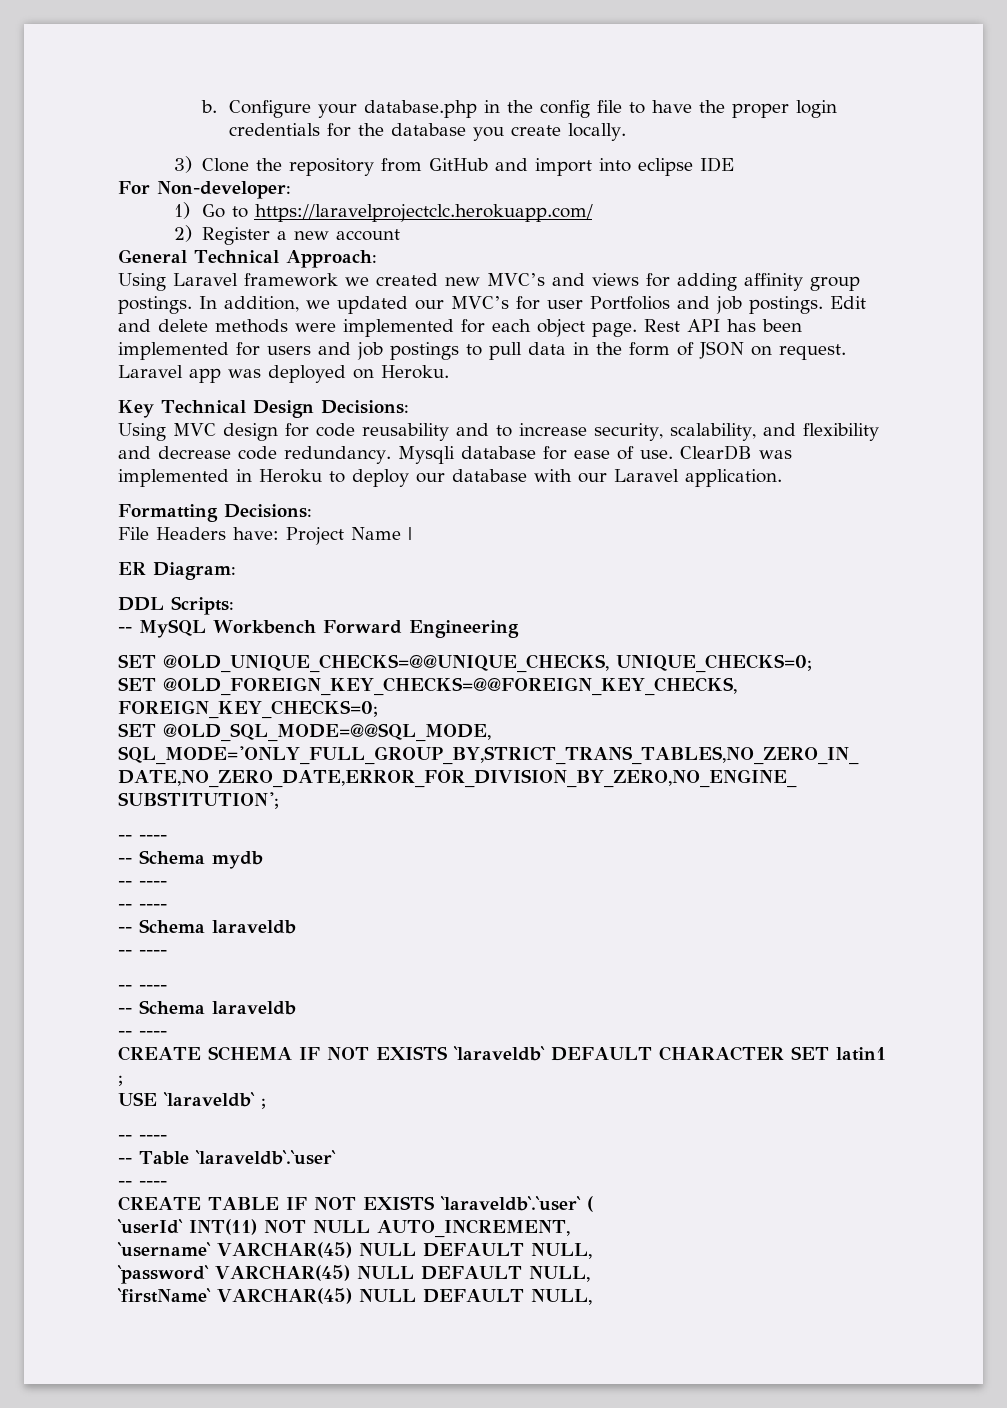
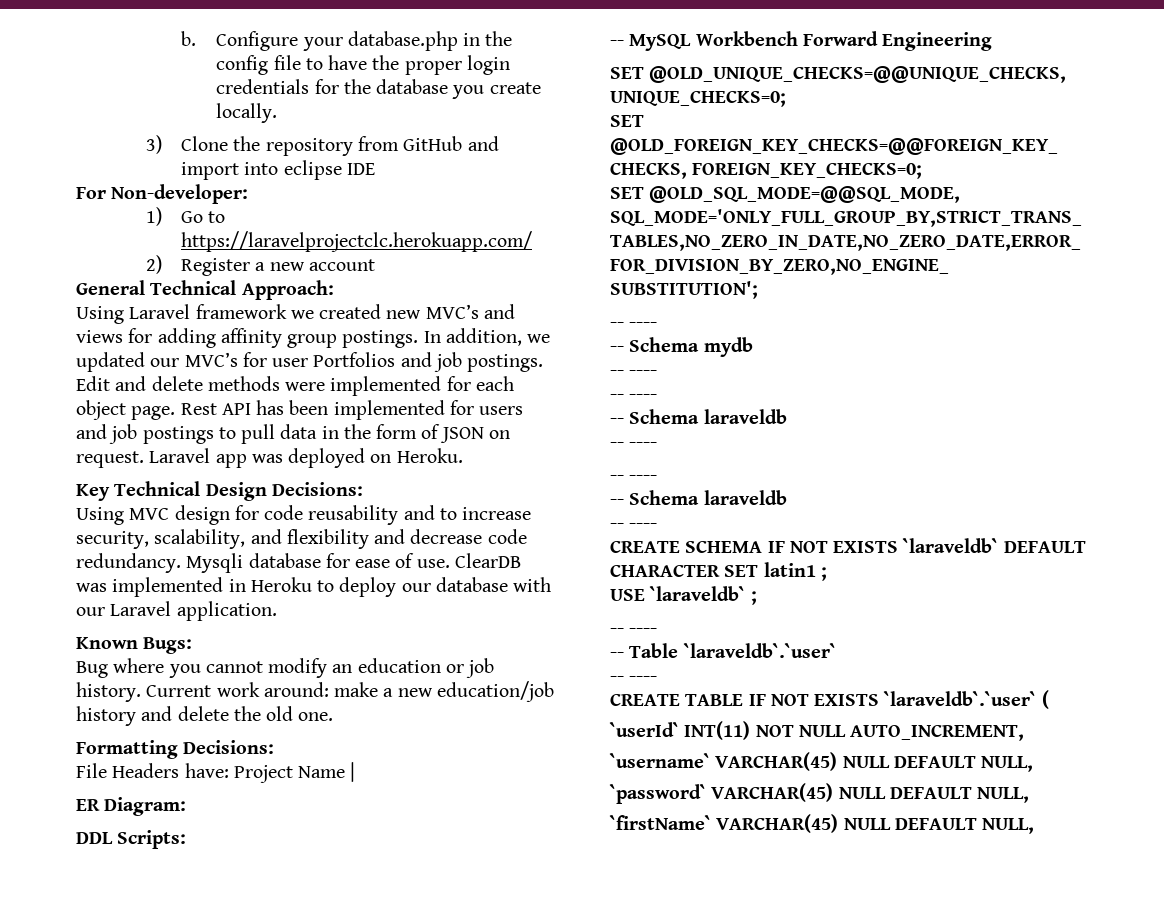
(782, 478) none -> [76,637,193,654] [76,658,495,678] [76,681,554,702] [76,706,334,726] // Known Bugs: // Bug where you cannot modify an education or job history. Current work around: make a new education/job history and delete the old one.

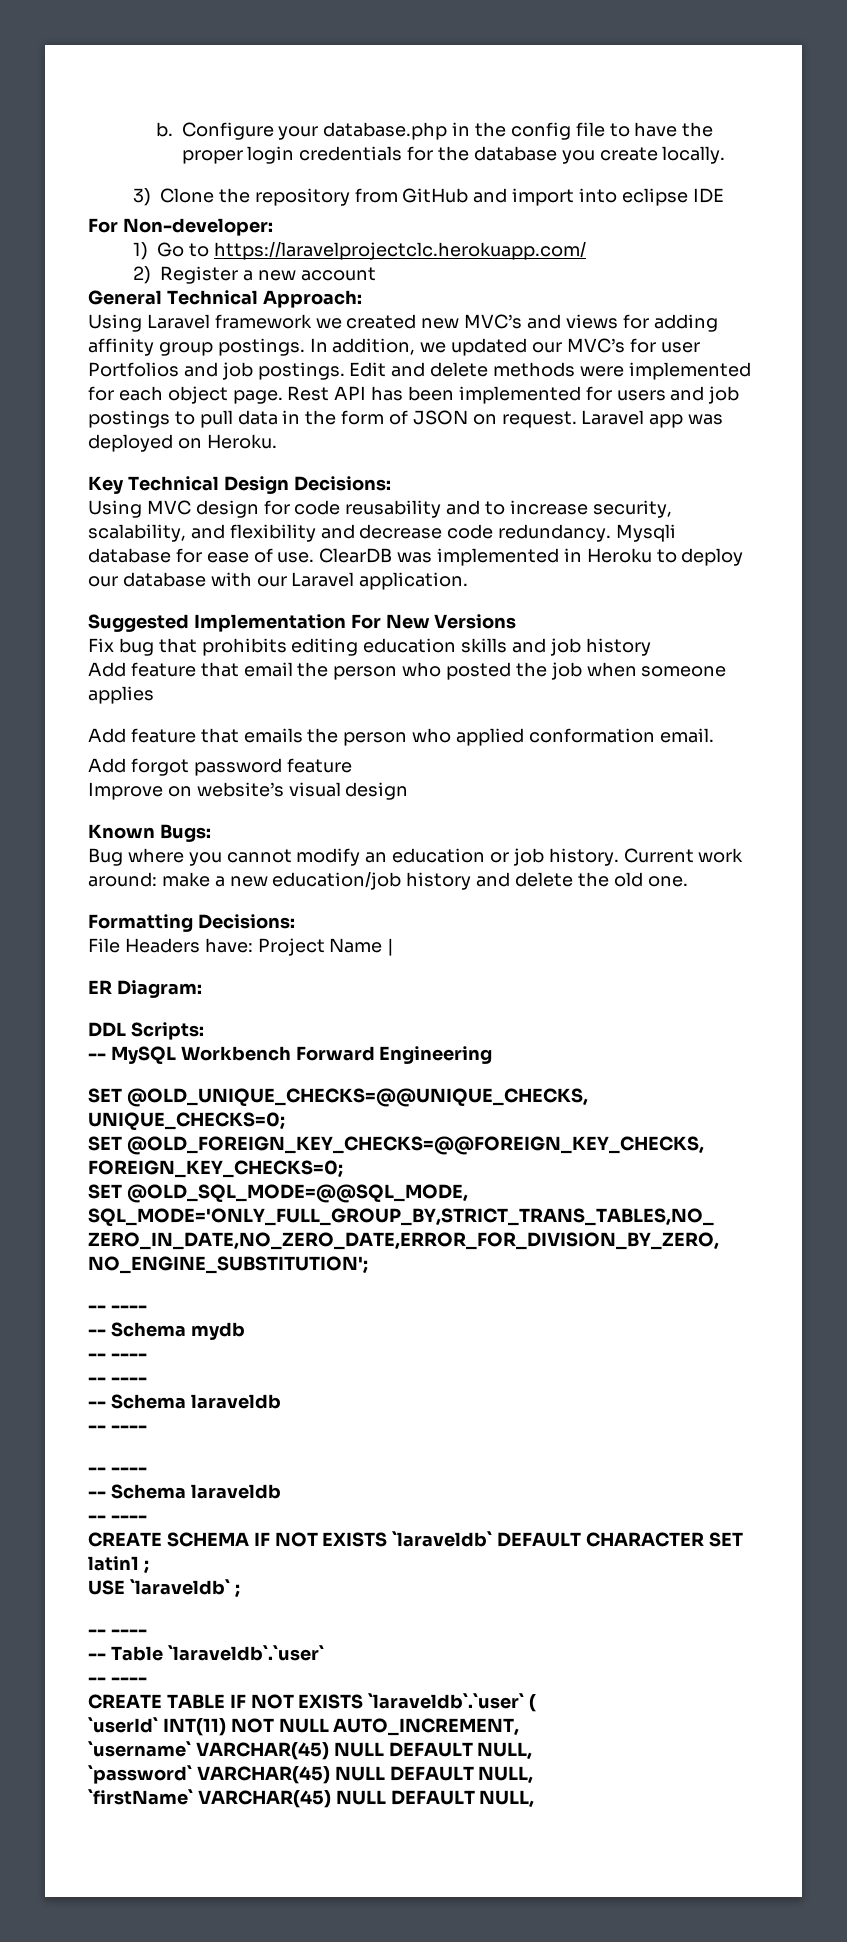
(277, 611) none -> [88,614,517,632] [88,638,651,656] [88,662,727,680] [88,686,154,704] [88,728,714,746] [88,758,352,776] [88,782,409,800] // Suggested Implementation For New Versions // Fix bug that prohibits editing education skills and job history // Add feature that email the person who posted the job when someone applies // Add feature that emails the person who applied conformation email. // Add forgot password feature // Improve on website’s visual design

